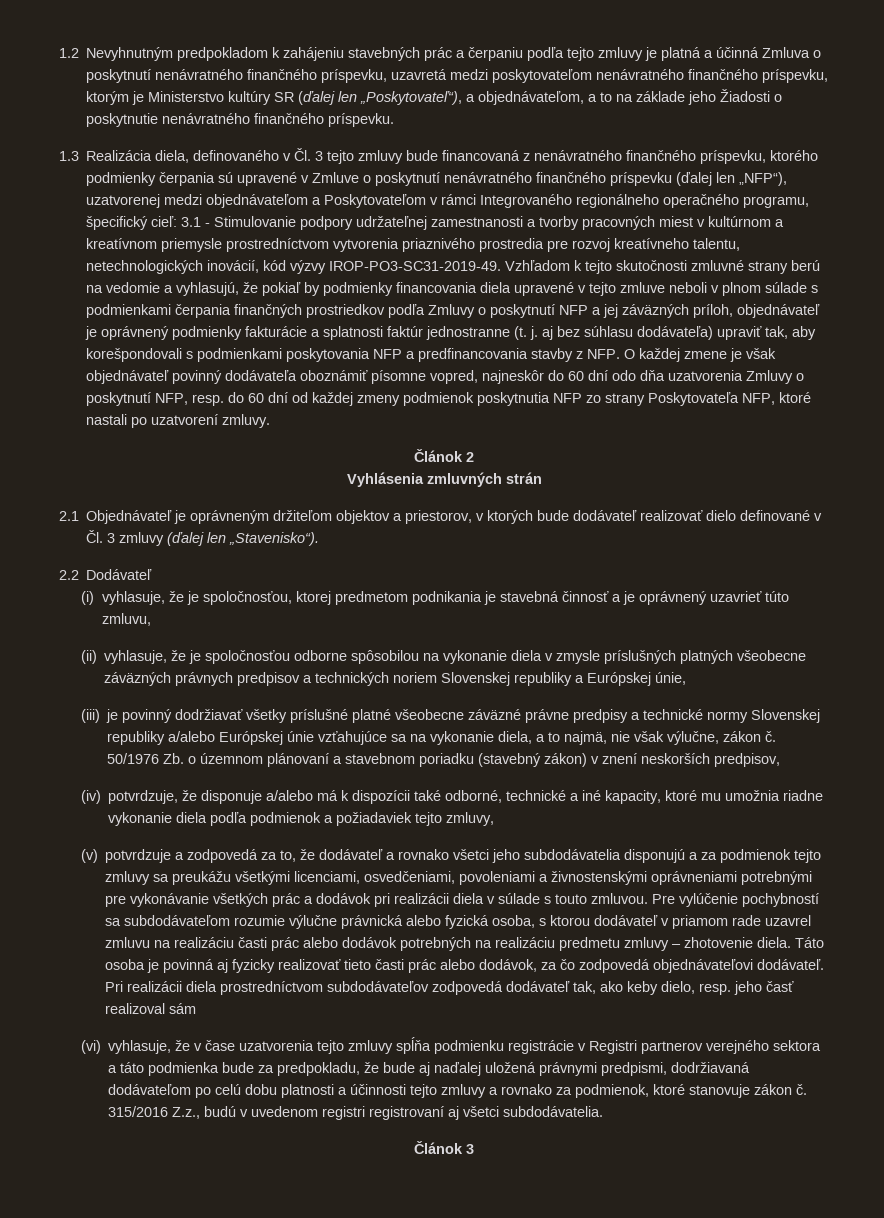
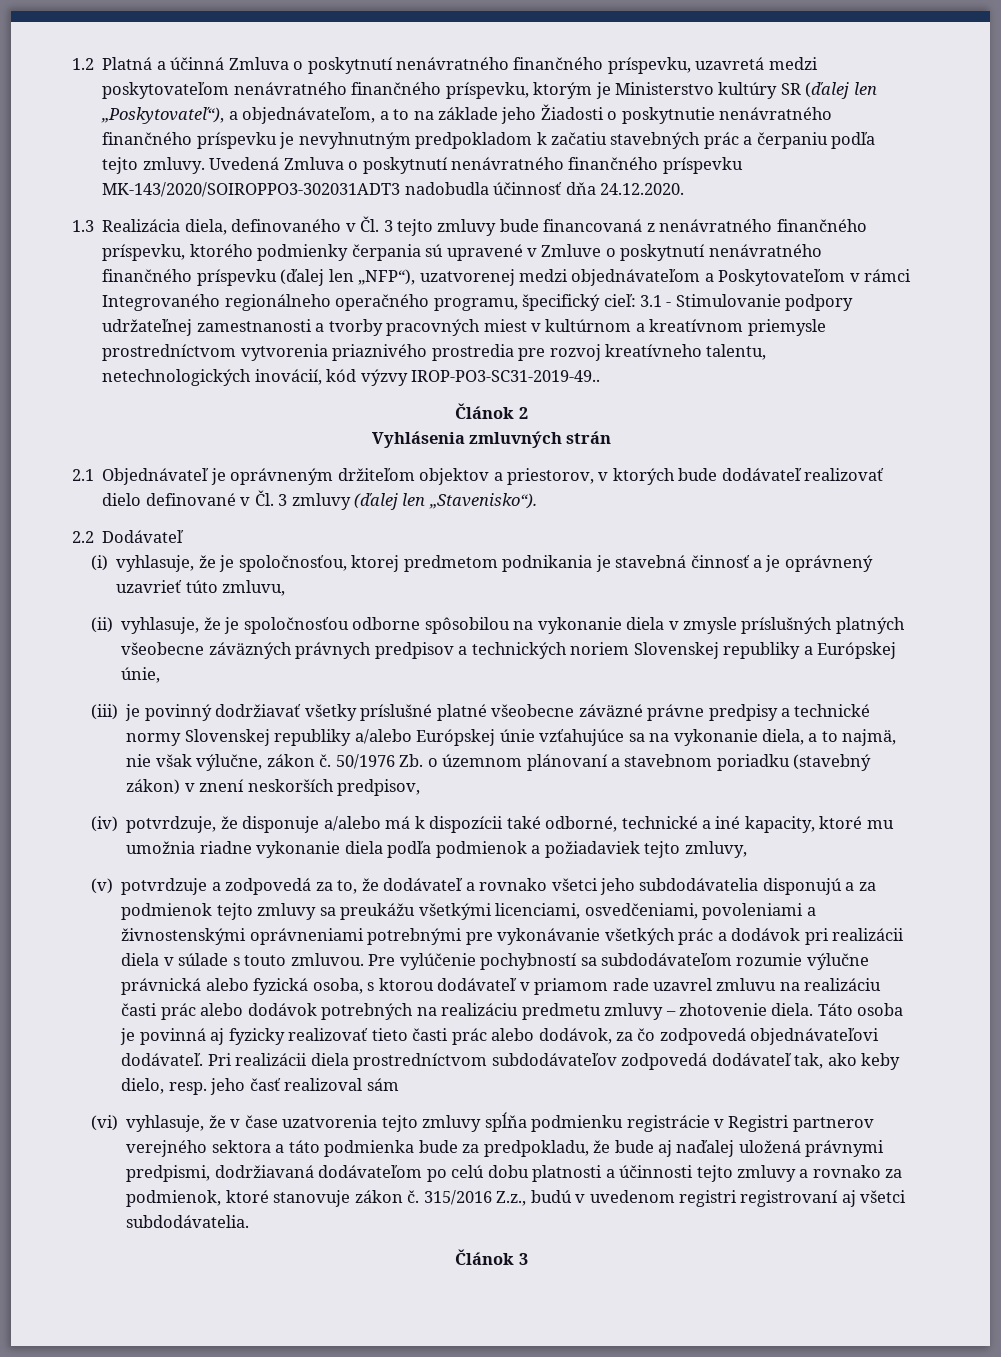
[86,47,702,61] Nevyhnutným predpokladom k zahájeniu stavebných prác a čerpaniu podľa tejto zmluvy je platná -> [102,57,153,70] Platná
[328,113,395,127] príspevku. -> [196,132,876,149] [102,157,743,174] [102,182,685,197] príspevku je nevyhnutným predpokladom k začatiu stavebných prác a čerpaniu podľa tejto zmluvy. Uvedená Zmluva o poskytnutí nenávratného finančného príspevku MK-143/2020/SOIROPPO3-302031ADT3 nadobudla účinnosť dňa 24.12.2020.
[329,260,821,274] [86,282,819,296] [86,304,821,318] [85,326,817,340] [86,348,777,362] [86,370,805,384] [86,392,812,406] [86,414,271,428] IROP-PO3-SC31-2019-49. Vzhľadom k tejto skutočnosti zmluvné strany berú na vedomie a vyhlasujú, že pokiaľ by podmienky financovania diela upravené v tejto zmluve neboli v plnom súlade s podmienkami čerpania finančných prostriedkov podľa Zmluvy o poskytnutí NFP a jej záväzných príloh, objednávateľ je oprávnený podmienky fakturácie a splatnosti faktúr jednostranne (t. j. aj bez súhlasu dodávateľa) upraviť tak, aby korešpondovali s podmienkami poskytovania NFP a predfinancovania stavby z NFP. O každej zmene je však objednávateľ povinný dodávateľa oboznámiť písomne vopred, najneskôr do 60 dní odo dňa uzatvorenia Zmluvy o poskytnutí NFP, resp. do 60 dní od každej zmeny podmienok poskytnutia NFP zo strany Poskytovateľa NFP, ktoré nastali po uzatvorení zmluvy. -> [411,370,601,382] IROP-PO3-SC31-2019-49..

